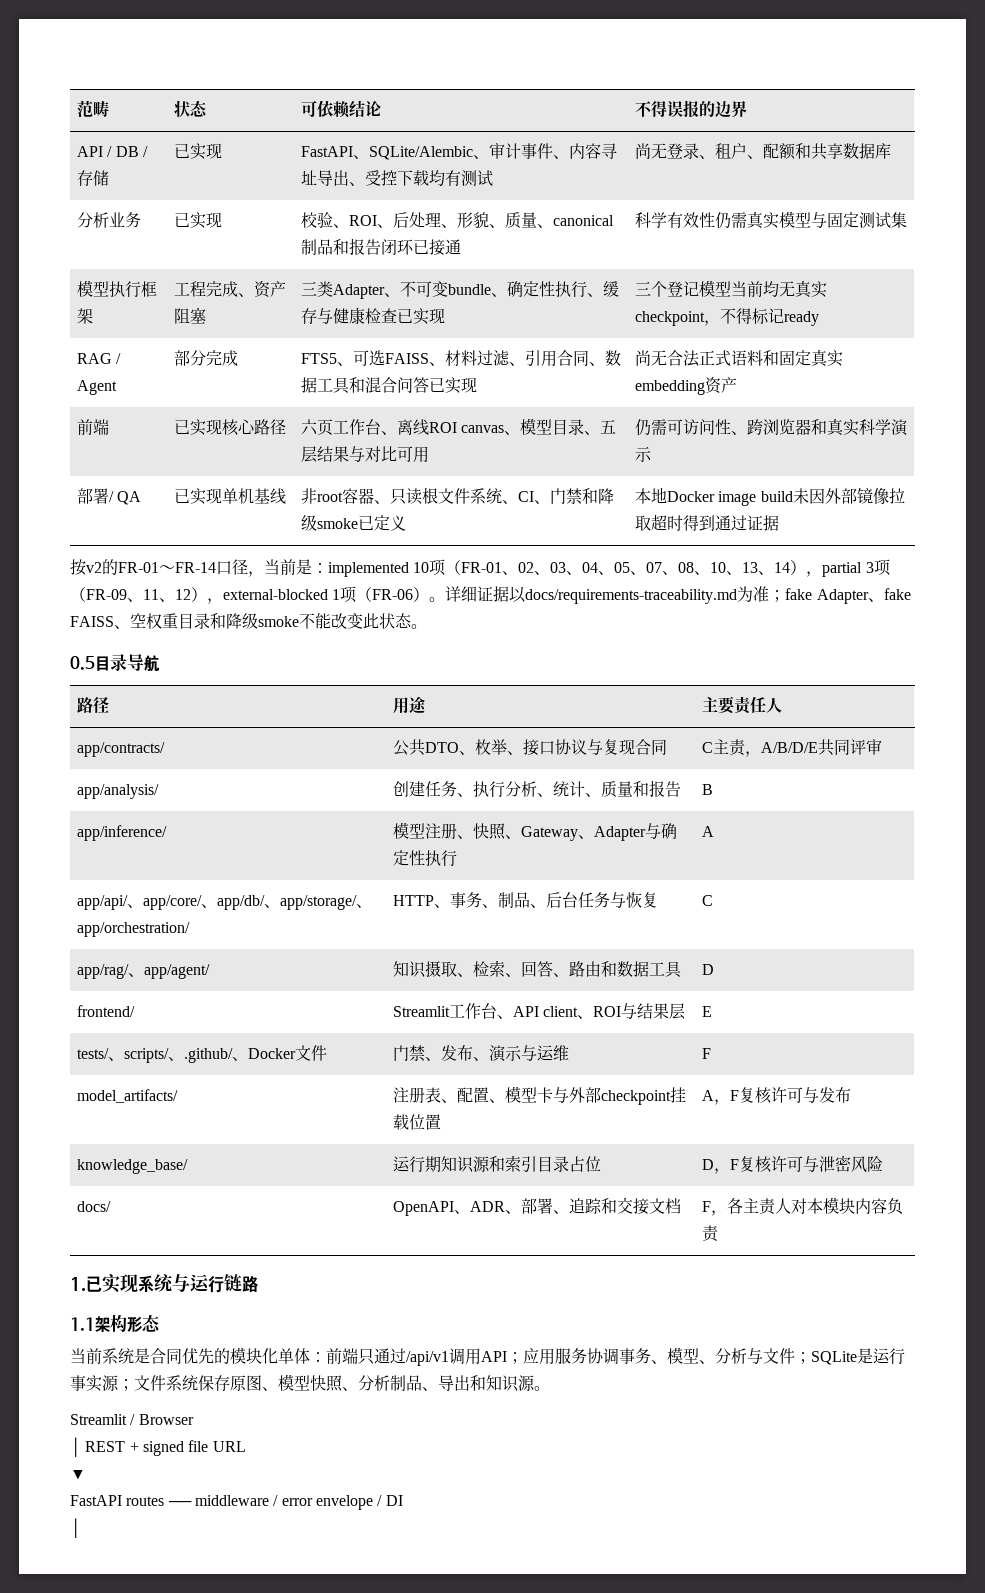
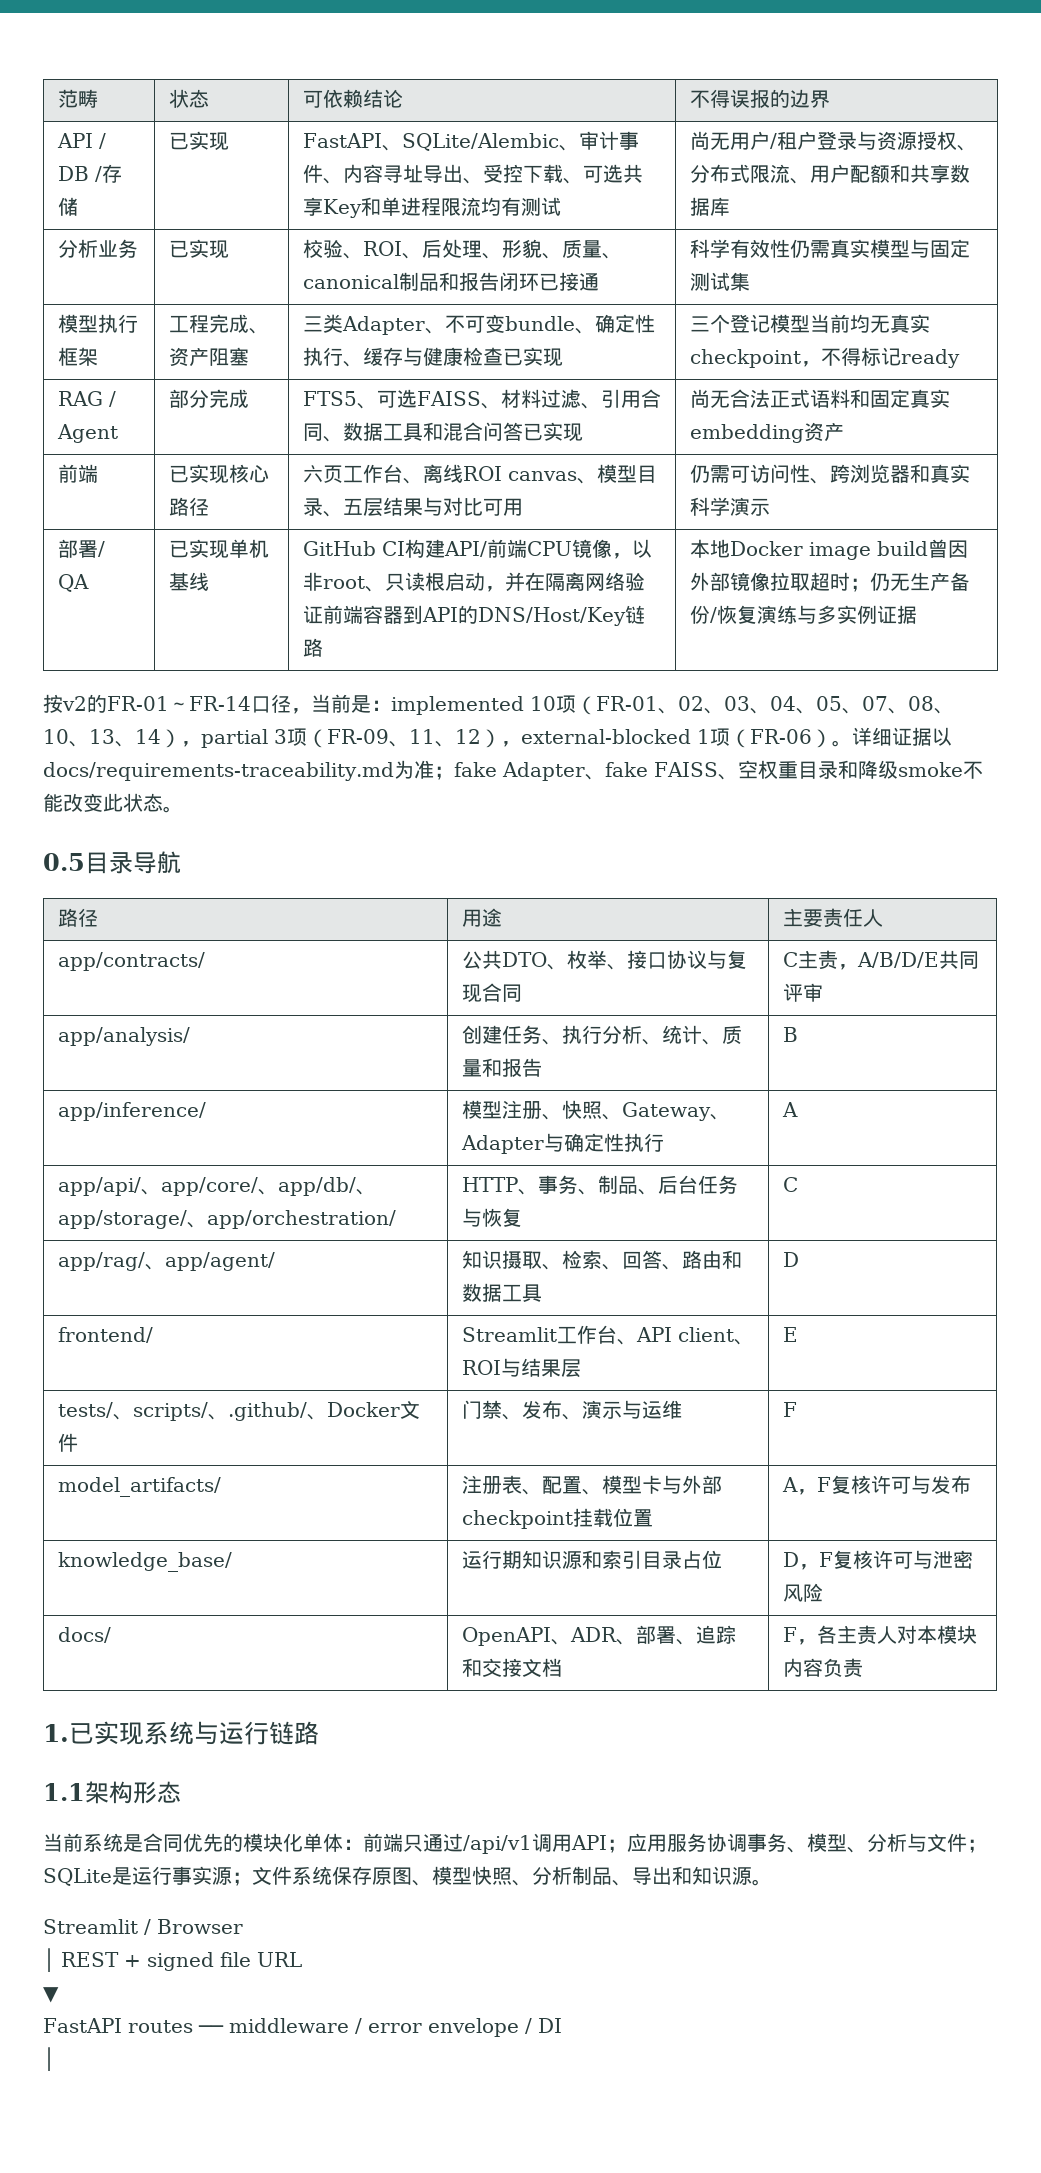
[429,170,494,187] [635,143,764,159] 均有测试 | 尚无登录、租户、 -> [562,164,643,184] [302,197,561,218] [689,131,977,151] [689,164,850,184] 、可选共享Key和单进程限流均有测试 | 尚无用户/租户登录与资源授权、分布式限流、用户
[301,487,615,505] [301,515,407,531] 非root容器、只读根文件系统、CI、门禁和降级smoke已定义 -> [302,539,652,559] [302,572,645,592] [302,605,645,626] [302,638,323,657] GitHub CI构建API/前端CPU镜像，以非root、只读根启动，并在隔离网络验证前端容器到API的DNS/Host/Key链路
[792,488,809,504] 未 -> [927,539,948,558] 曾
[683,515,748,531] 得到通过 -> [849,572,970,592] [689,605,877,624] ；仍无生产备份/恢复演练与多实例

